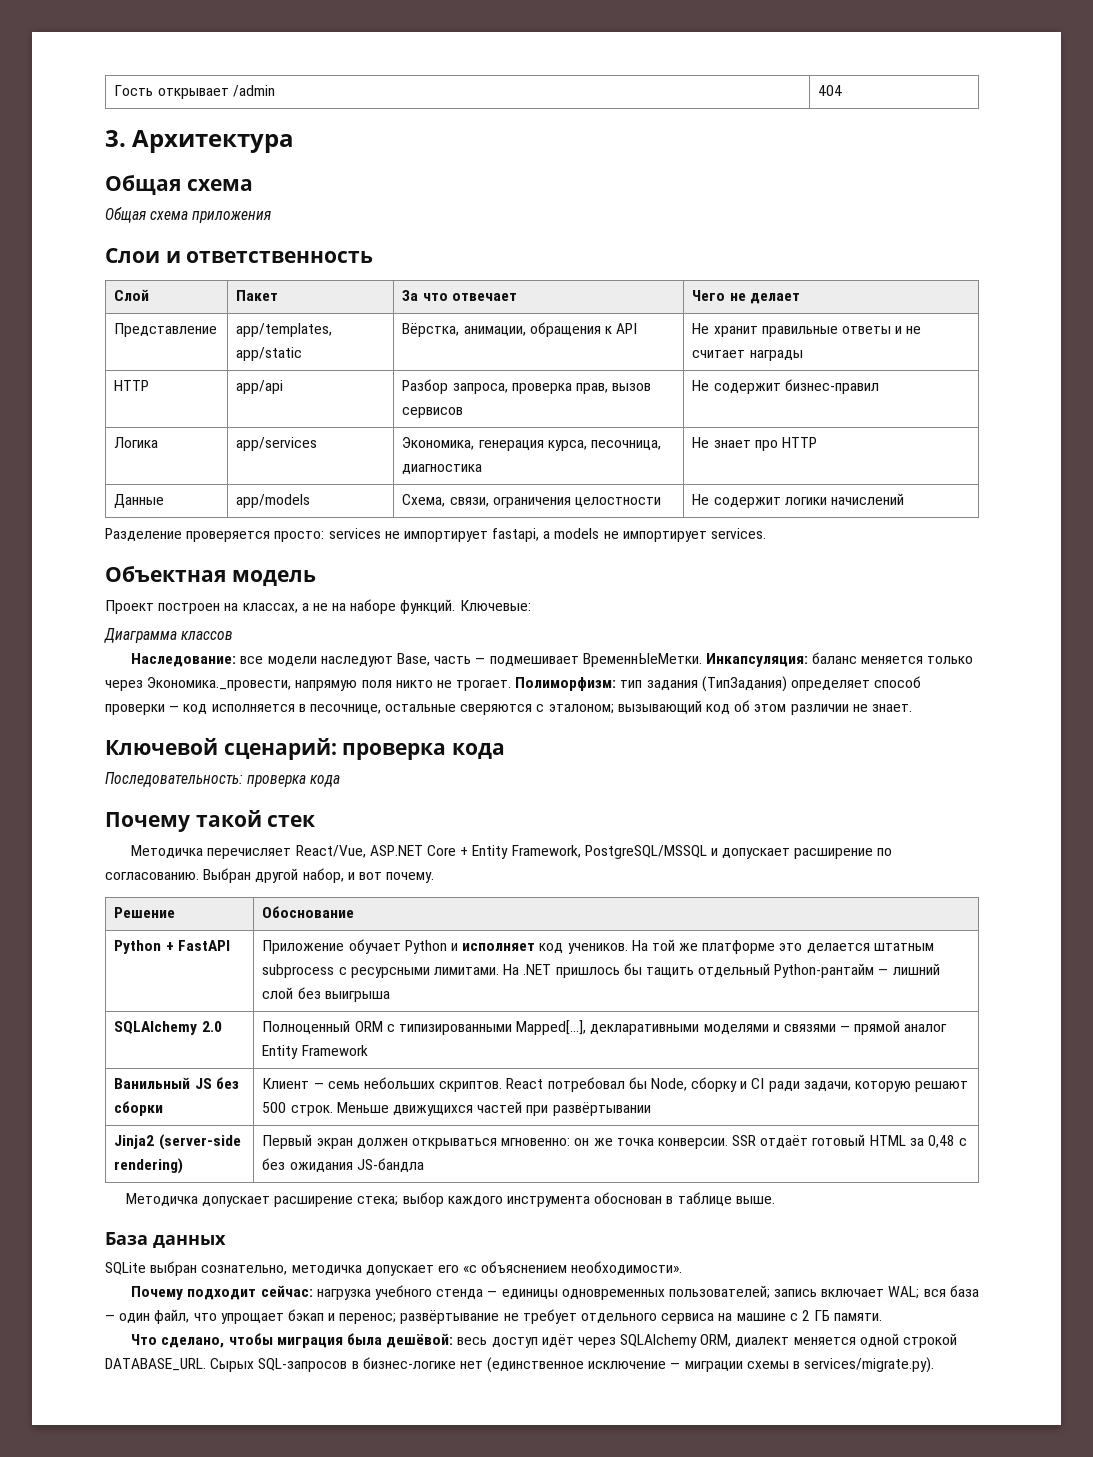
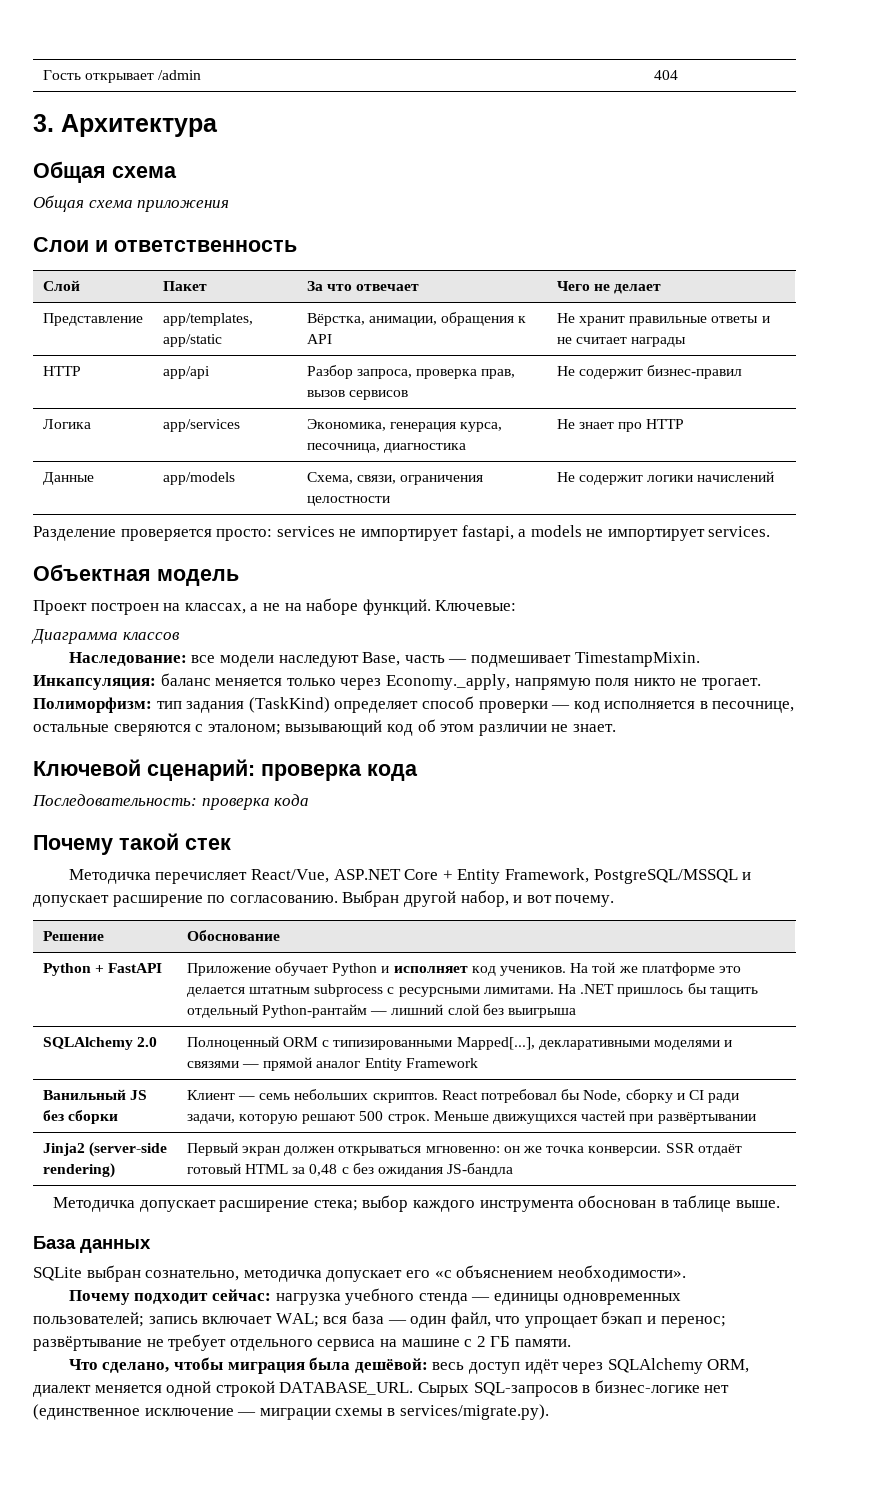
[582,653,702,667] ВременнЫеМетки. -> [574,652,700,667] TimestampMixin.
[147,677,292,691] Экономика._провести, -> [385,674,510,690] Economy._apply,
[701,676,787,692] (ТипЗадания) -> [248,697,330,713] (TaskKind)

